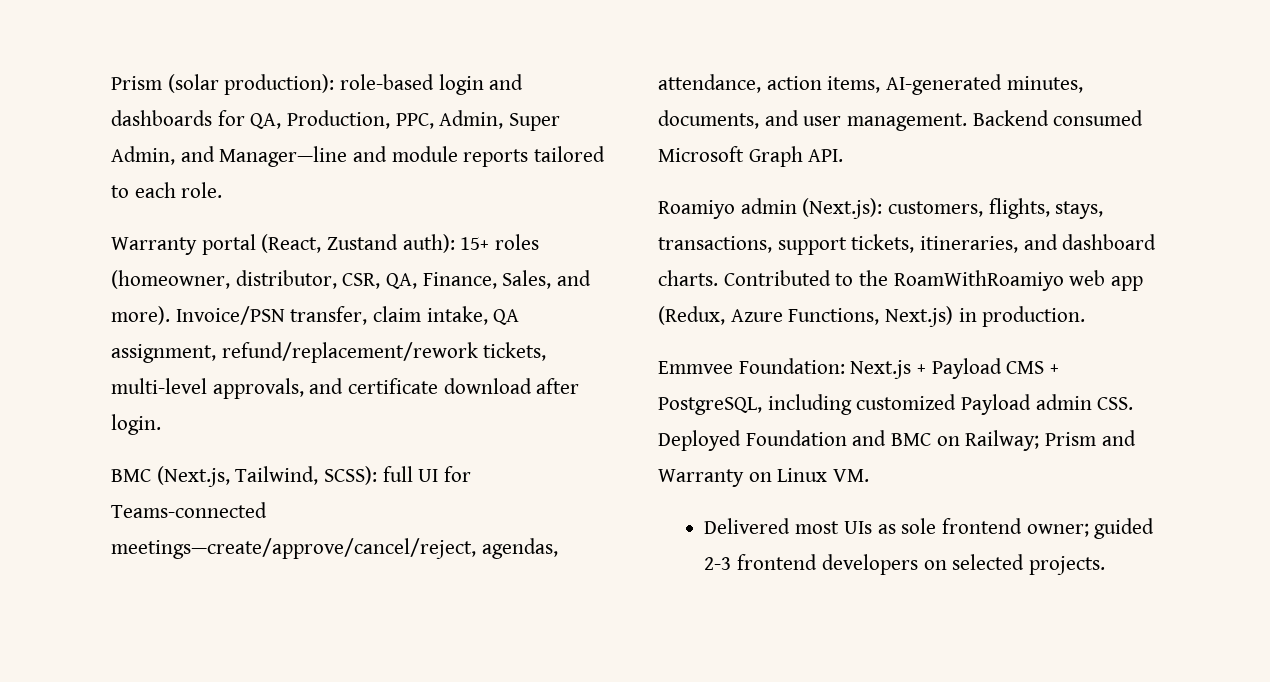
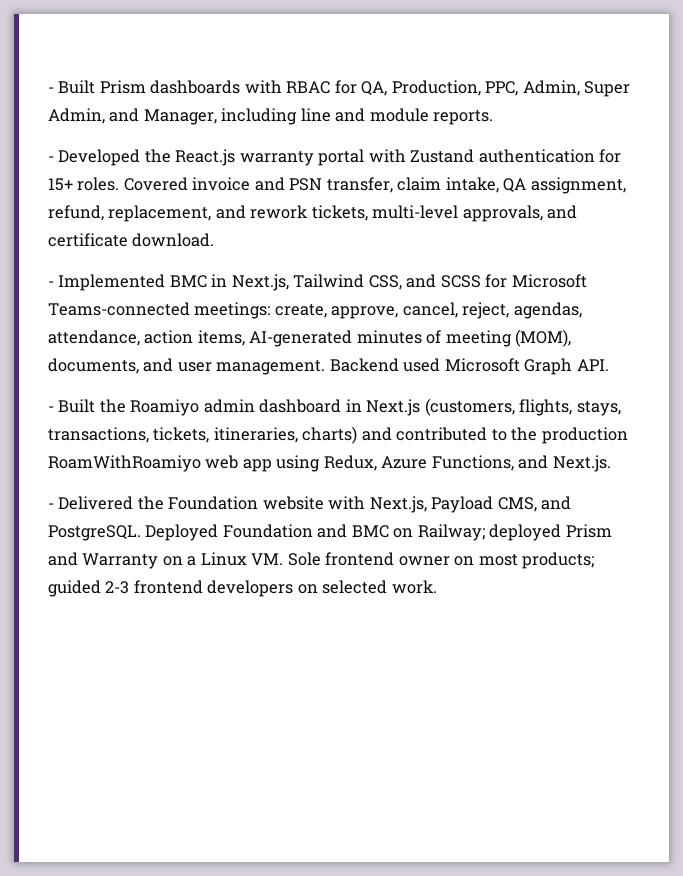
[111,74,524,95] [111,110,212,126] Prism (solar production): role-based login and dashboards -> [48,80,331,94] - Built Prism dashboards with RBAC
[219,146,606,167] [111,182,223,198] [111,234,540,255] [111,270,592,289] [111,306,285,325] Manager—line and module reports tailored to each role. // Warranty portal (React, Zustand auth): 15+ roles (homeowner, distributor, CSR, QA, Finance, Sales, and more). Invoice/PSN -> [143,108,494,125] [48,149,622,166] [48,177,323,191] Manager, including line and module reports. // - Developed the React.js warranty portal with Zustand authentication for 15+ roles. Covered invoice and PSN
[221,342,478,363] refund/replacement/rework -> [48,205,309,222] refund, replacement, and rework
[443,378,580,394] [111,414,161,435] [111,466,472,487] [111,502,267,518] [111,538,476,559] download after login. // BMC (Next.js, Tailwind, SCSS): full UI for Teams-connected meetings—create/approve/cancel/reject, -> [132,233,215,247] [48,274,587,291] [48,302,510,319] download. // - Implemented BMC in Next.js, Tailwind CSS, and SCSS for Microsoft Teams-connected meetings: create, approve, cancel, reject,
[1006,76,1083,93] minutes, -> [356,329,572,347] minutes of meeting (MOM),
[1053,110,1144,126] consumed -> [403,358,441,372] used
[658,198,984,219] Roamiyo admin (Next.js): customers, -> [48,398,515,416] - Built the Roamiyo admin dashboard in Next.js (customers,
[777,237,847,255] support -> (149, 435) none
[1023,234,1157,250] [658,270,831,286] and dashboard charts. Contributed -> [302,426,488,444] charts) and contributed
(889, 278) none -> [541,427,628,444] production
[658,306,1086,327] [658,358,1060,379] [658,394,1134,415] (Redux, Azure Functions, Next.js) in production. // Emmvee Foundation: Next.js + Payload CMS + PostgreSQL, including customized Payload admin CSS. -> [276,455,611,472] [48,496,572,513] [48,525,141,541] using Redux, Azure Functions, and Next.js. // - Delivered the Foundation website with Next.js, Payload CMS, and PostgreSQL.
(1040, 440) none -> [489,524,562,541] deployed
(772, 477) none -> [187,556,197,566] a
[704,518,1089,537] // Delivered most UIs as sole frontend owner; -> [287,552,595,569] Sole frontend owner on most products;
[1028,556,1105,575] projects. -> [391,580,437,594] work.

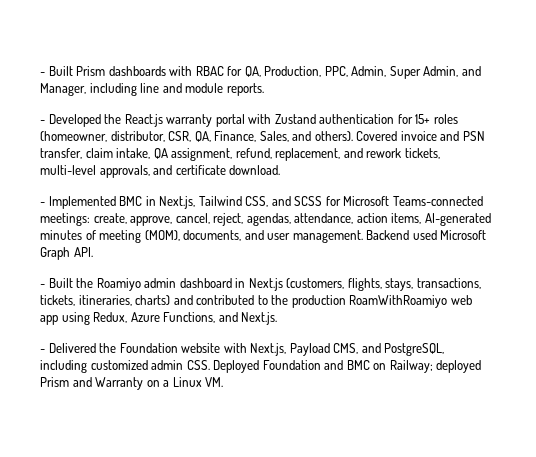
[77,177,120,191] roles. -> [433,114,458,124] [40,131,353,142] roles (homeowner, distributor, CSR, QA, Finance, Sales, and others).
[48,525,141,541] PostgreSQL. -> [384,343,445,356] [40,360,210,373] PostgreSQL, including customized admin CSS.
[287,552,595,569] [48,580,437,597] Sole frontend owner on most products; guided 2-3 frontend developers on selected work. -> (224, 382) none

